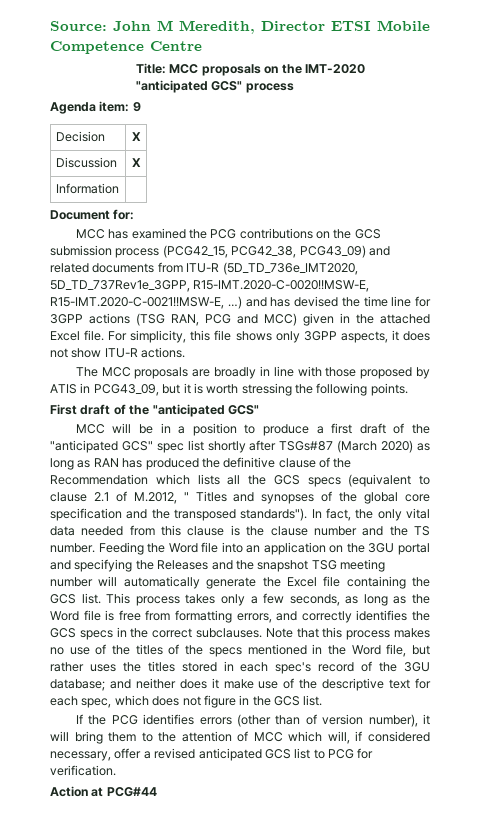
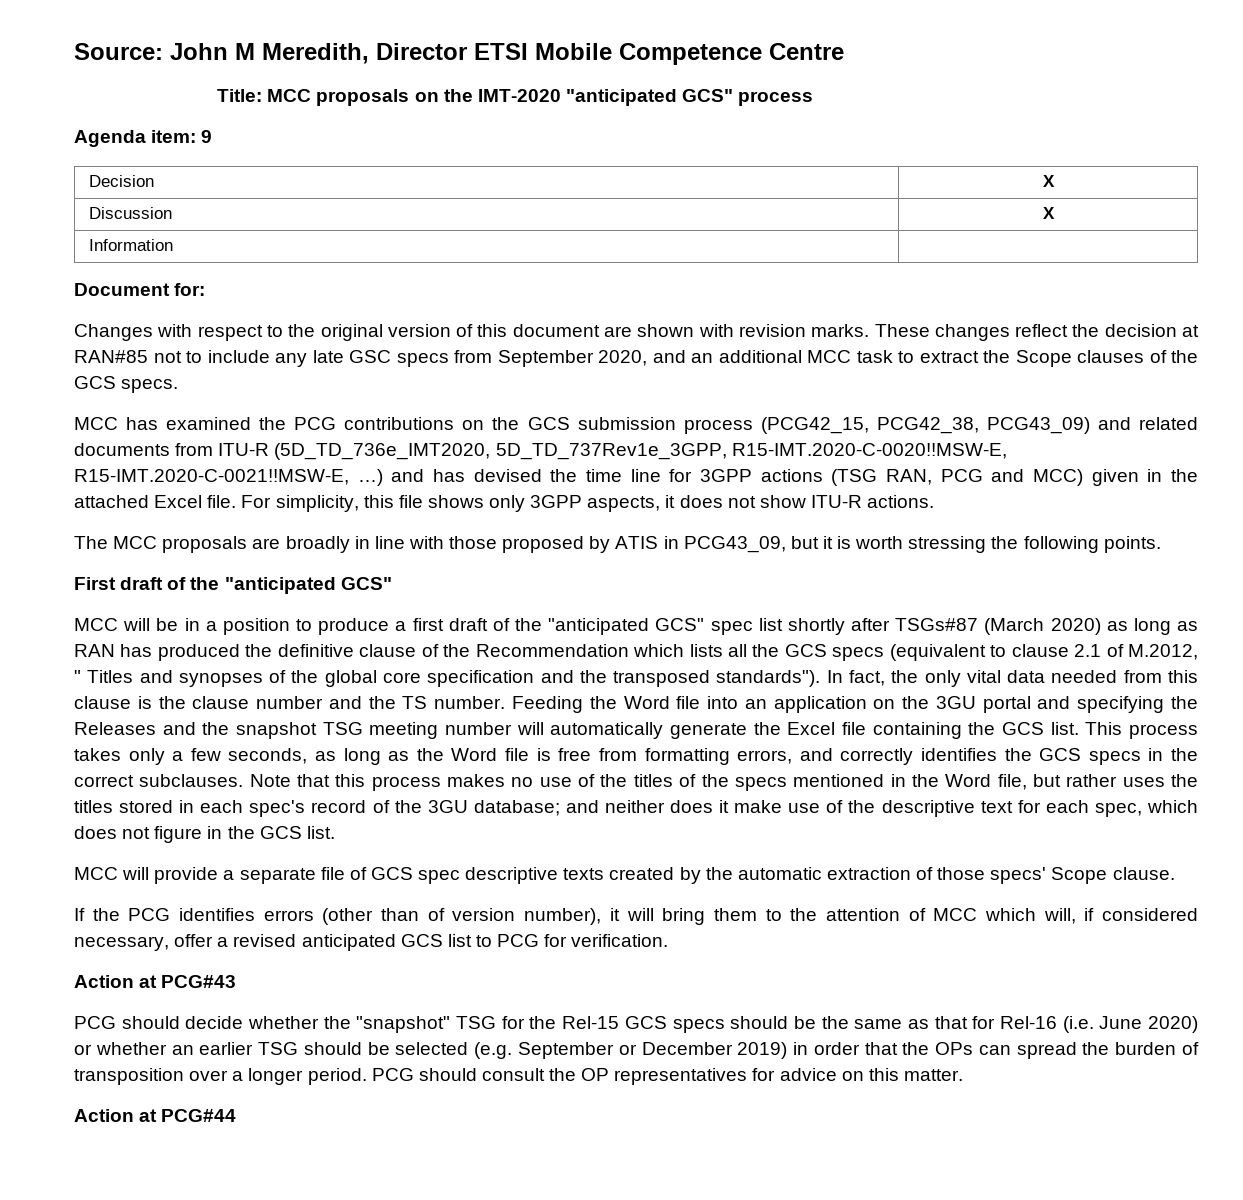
(135, 214) none -> [74,324,1199,341] [74,350,1198,367] [74,376,179,393] // Changes with respect to the original version of this document are shown with revision marks. These changes reflect the decision at RAN#85 not to include any late GSC specs from September 2020, and an additional MCC task to extract the Scope clauses of the GCS specs.
(323, 700) none -> [74,867,1175,884] // MCC will provide a separate file of GCS spec descriptive texts created by the automatic extraction of those specs' Scope clause.
(116, 770) none -> [74,975,237,988] [74,1016,1198,1033] [74,1042,1199,1059] [74,1068,963,1085] // Action at PCG#43 // PCG should decide whether the "snapshot" TSG for the Rel-15 GCS specs should be the same as that for Rel-16 (i.e. June 2020) or whether an earlier TSG should be selected (e.g. September or December 2019) in order that the OPs can spread the burden of transposition over a longer period. PCG should consult the OP representatives for advice on this matter.

